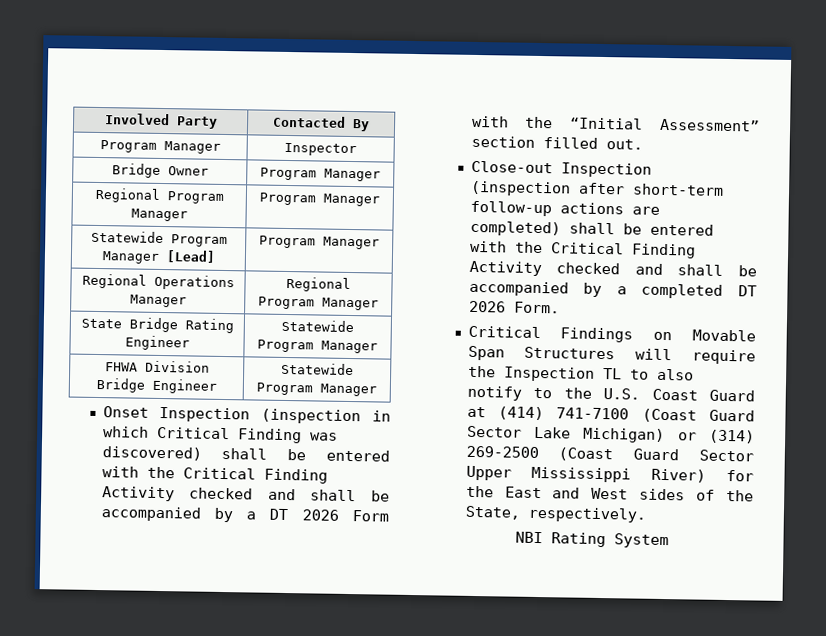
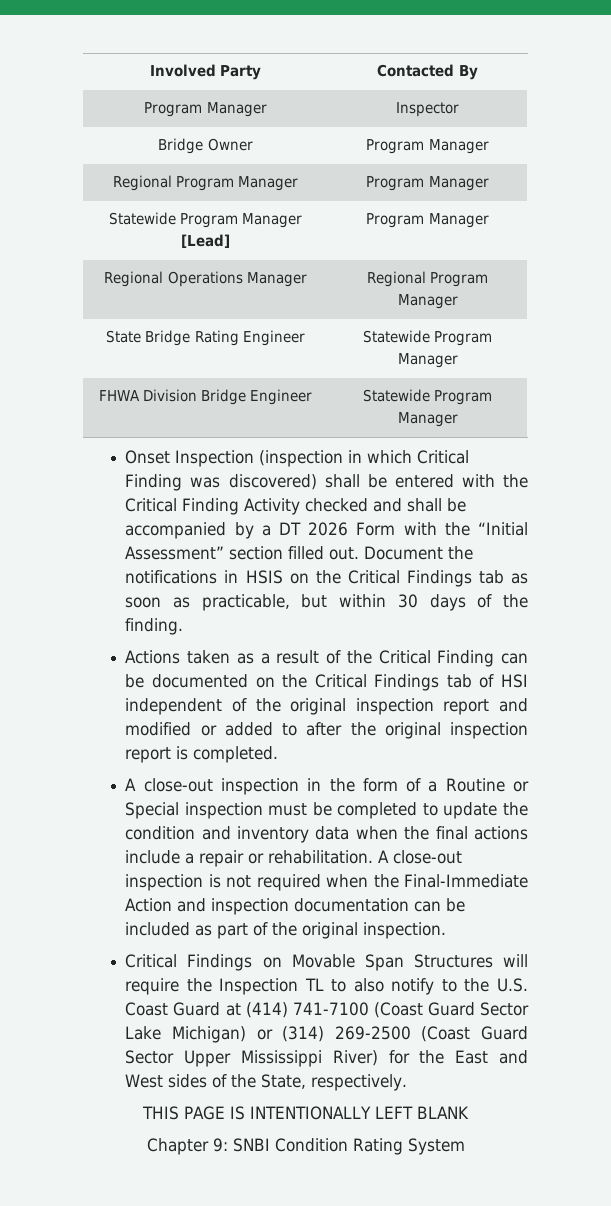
[470,160,652,178] [469,180,724,197] [469,200,660,217] [469,220,714,237] [469,240,696,259] [468,260,757,277] [468,280,757,299] [468,300,560,314] // Close-out Inspection (inspection after short-term follow-up actions are completed) shall be entered with the Critical Finding Activity checked and shall be accompanied by a completed DT 2026 Form. -> [364,546,474,560] [125,570,528,587] [125,594,528,611] [125,618,184,635] [125,650,529,667] [125,674,528,691] [125,698,528,715] [125,722,528,739] [125,746,279,763] [125,778,529,795] [125,802,528,819] [125,826,528,843] [125,850,463,867] [125,874,529,891] [125,898,466,915] [125,922,447,939] Document the notifications in HSIS on the Critical Findings tab as soon as practicable, but within 30 days of the finding. // Actions taken as a result of the Critical Finding can be documented on the Critical Findings tab of HSI independent of the original inspection report and modified or added to after the original inspection report is completed. // A close-out inspection in the form of a Routine or Special inspection must be completed to update the condition and inventory data when the final actions include a repair or rehabilitation. A close-out inspection is not required when the Final-Immediate Action and inspection documentation can be included as part of the original inspection.
[514,531,543,544] NBI -> [142,1106,469,1120] [146,1138,348,1155] THIS PAGE IS INTENTIONALLY LEFT BLANK // Chapter 9: SNBI Condition

